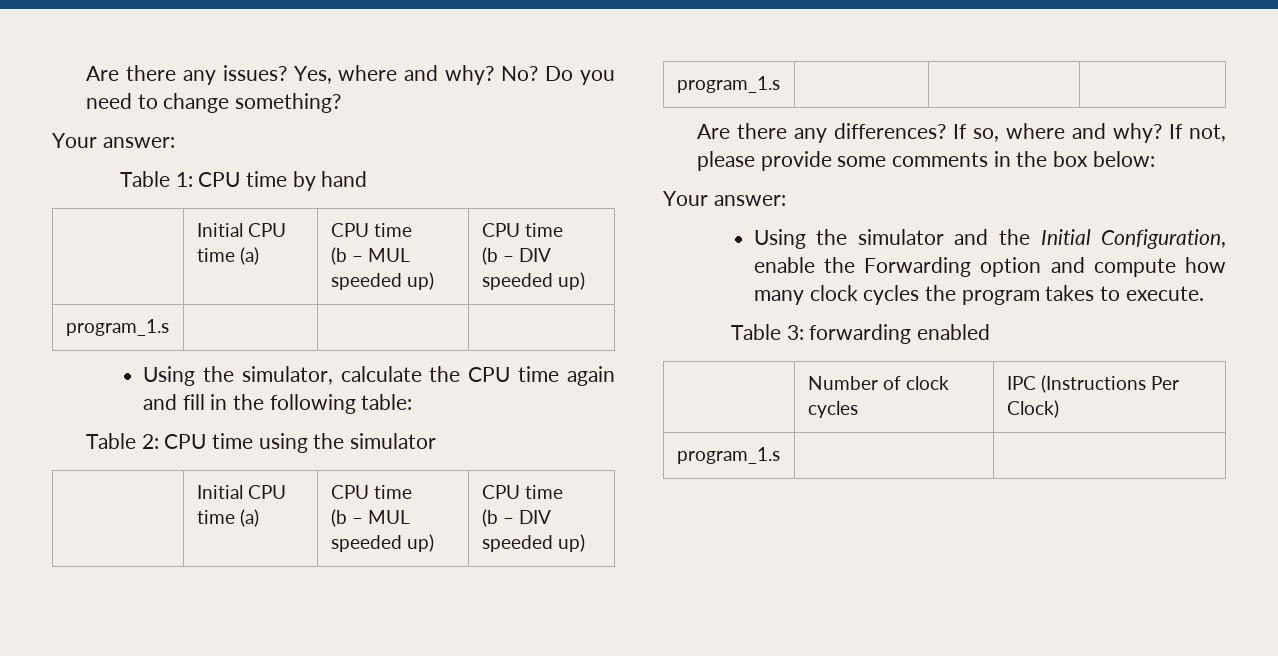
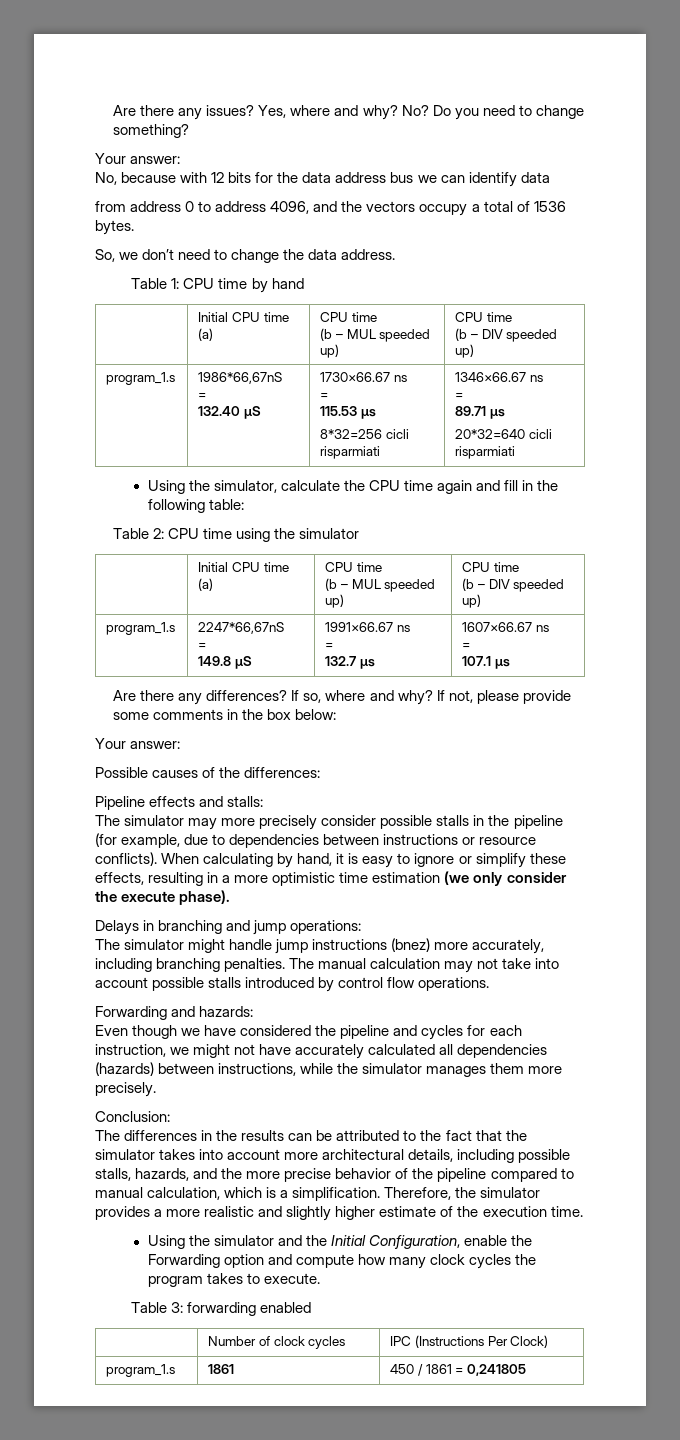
(175, 142) none -> [95,172,550,187] [95,201,566,216] [95,220,134,235] [95,249,396,263] // No, because with 12 bits for the data address bus we can identify data // from address 0 to address 4096, and the vectors occupy a total of 1536 bytes. // So, we don’t need to change the data address.
(169, 327) | | -> [198,372,283,384] [198,393,207,399] [198,406,261,419] [320,372,407,382] [320,393,329,399] [320,406,376,419] [320,429,409,439] [320,446,381,459] [455,372,543,382] [455,393,464,399] [455,406,505,419] [455,429,552,439] [455,446,516,459] 1986*66,67nS // = // 132.40 μS | 1730×66.67 ns // = // 115.53 μs // 8*32=256 cicli risparmiati | 1346×66.67 ns // = // 89.71 μs // 20*32=640 cicli risparmiati
(780, 84) | | -> [198,622,285,634] [198,643,207,649] [198,656,252,669] [325,622,410,632] [325,643,334,649] [325,656,375,669] [462,622,549,632] [462,643,471,649] [462,656,510,669] 2247*66,67nS // = // 149.8 μS | 1991×66.67 ns // = // 132.7 μs | 1607×66.67 ns // = // 107.1 μs
(786, 200) none -> [95,767,321,778] [95,796,264,810] [95,815,563,830] [95,833,537,848] [95,852,566,868] [95,871,567,886] [95,890,231,905] [95,920,362,935] [95,938,545,954] [95,958,560,973] [95,977,490,992] [95,1006,254,1020] [95,1025,522,1040] [95,1044,548,1059] [95,1062,563,1077] [95,1082,156,1097] [95,1111,170,1122] [95,1130,527,1141] [95,1149,571,1163] [95,1168,574,1182] [95,1187,541,1201] [95,1206,583,1221] // Possible causes of the differences: // Pipeline effects and stalls: // The simulator may more precisely consider possible stalls in the pipeline (for example, due to dependencies between instructions or resource conflicts). When calculating by hand, it is easy to ignore or simplify these effects, resulting in a more optimistic time estimation (we only consider the execute phase). // Delays in branching and jump operations: // The simulator might handle jump instructions (bnez) more accurately, including branching penalties. The manual calculation may not take into account possible stalls introduced by control flow operations. // Forwarding and hazards: // Even though we have considered the pipeline and cycles for each instruction, we might not have accurately calculated all dependencies (hazards) between instructions, while the simulator manages them more precisely. // Conclusion: // The differences in the results can be attributed to the fact that the simulator takes into account more architectural details, including possible stalls, hazards, and the more precise behavior of the pipeline compared to manual calculation, which is a simplification. Therefore, the simulator provides a more realistic and slightly higher estimate of the execution time.
(780, 455) | -> [208,1364,235,1374] [390,1364,526,1376] 1861 | 450 / 1861 = 0,241805

